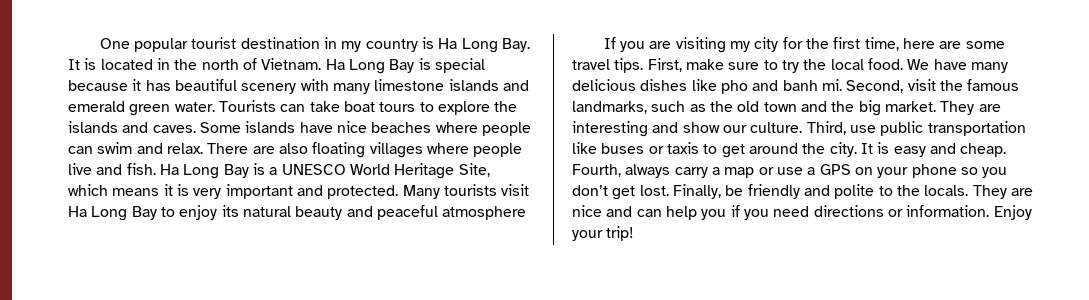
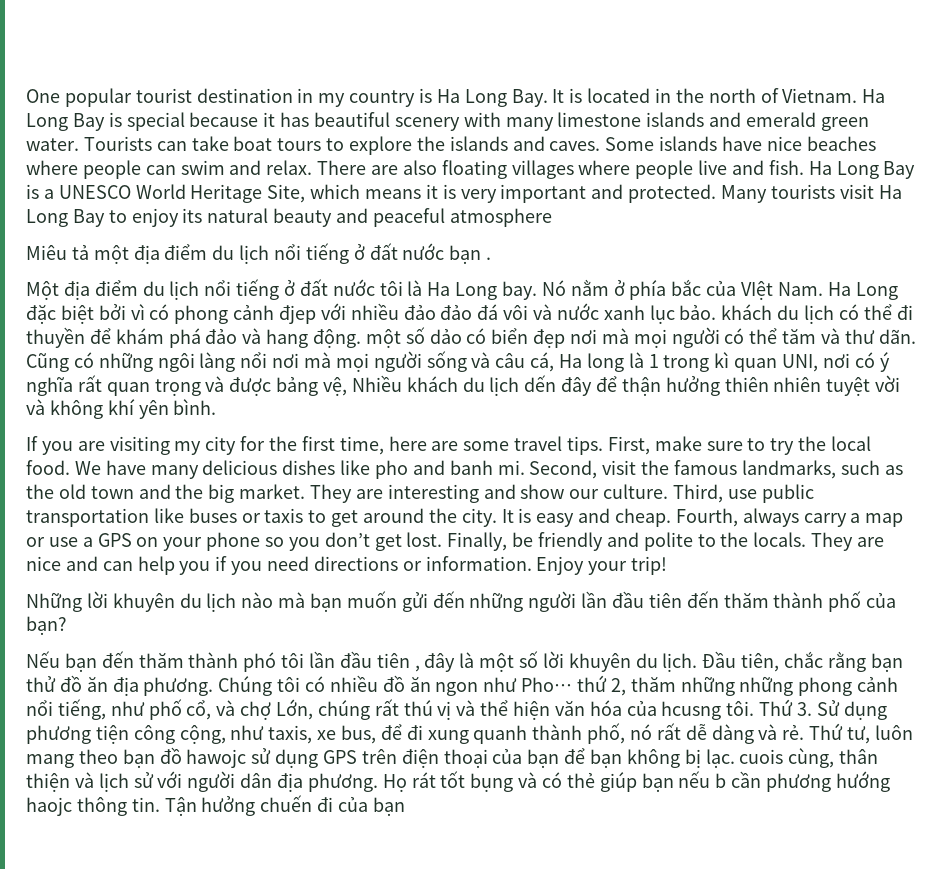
(527, 213) none -> [26,243,492,264] [26,279,898,300] [26,303,913,324] [26,327,916,348] [26,351,890,372] [26,375,901,396] [26,399,217,419] // Miêu tả một địa điểm du lịch nổi tiếng ở đất nước bạn . // Một địa điểm du lịch nổi tiếng ở đất nước tôi là Ha Long bay. Nó nằm ở phía bắc của VIệt Nam. Ha Long đặc biệt bởi vì có phong cảnh đjep với nhiều đảo đảo đá vôi và nước xanh lục bảo. khách du lịch có thể đi thuyền để khám phá đảo và hang động. một số dảo có biển đẹp nơi mà mọi người có thể tăm và thư dãn. Cũng có những ngôi làng nổi nơi mà mọi người sống và câu cá, Ha long là 1 trong kì quan UNI, nơi có ý nghĩa rất quan trọng và được bảng vệ, Nhiều khách du lịch dến đây để thận hưởng thiên nhiên tuyệt vời và không khí yên bình.
(635, 233) none -> [26,591,897,612] [26,616,67,635] [26,651,903,672] [26,675,899,696] [26,699,887,720] [26,723,913,744] [26,747,879,768] [26,771,890,792] [26,795,405,816] // Những lời khuyên du lịch nào mà bạn muốn gửi đến những người lần đầu tiên đến thăm thành phố của bạn? // Nếu bạn đến thăm thành phó tôi lần đầu tiên , đây là một số lời khuyên du lịch. Đầu tiên, chắc rằng bạn thử đồ ăn địa phương. Chúng tôi có nhiều đồ ăn ngon như Pho… thứ 2, thăm những những phong cảnh nổi tiếng, như phố cổ, và chợ Lớn, chúng rất thú vị và thể hiện văn hóa của hcusng tôi. Thứ 3. Sử dụng phương tiện công cộng, như taxis, xe bus, để đi xung quanh thành phố, nó rất dễ dàng và rẻ. Thứ tư, luôn mang theo bạn đồ hawojc sử dụng GPS trên điện thoại của bạn để bạn không bị lạc. cuois cùng, thân thiện và lịch sử với người dân địa phương. Họ rát tốt bụng và có thẻ giúp bạn nếu b cần phương hướng haojc thông tin. Tận hưởng chuến đi của bạn

